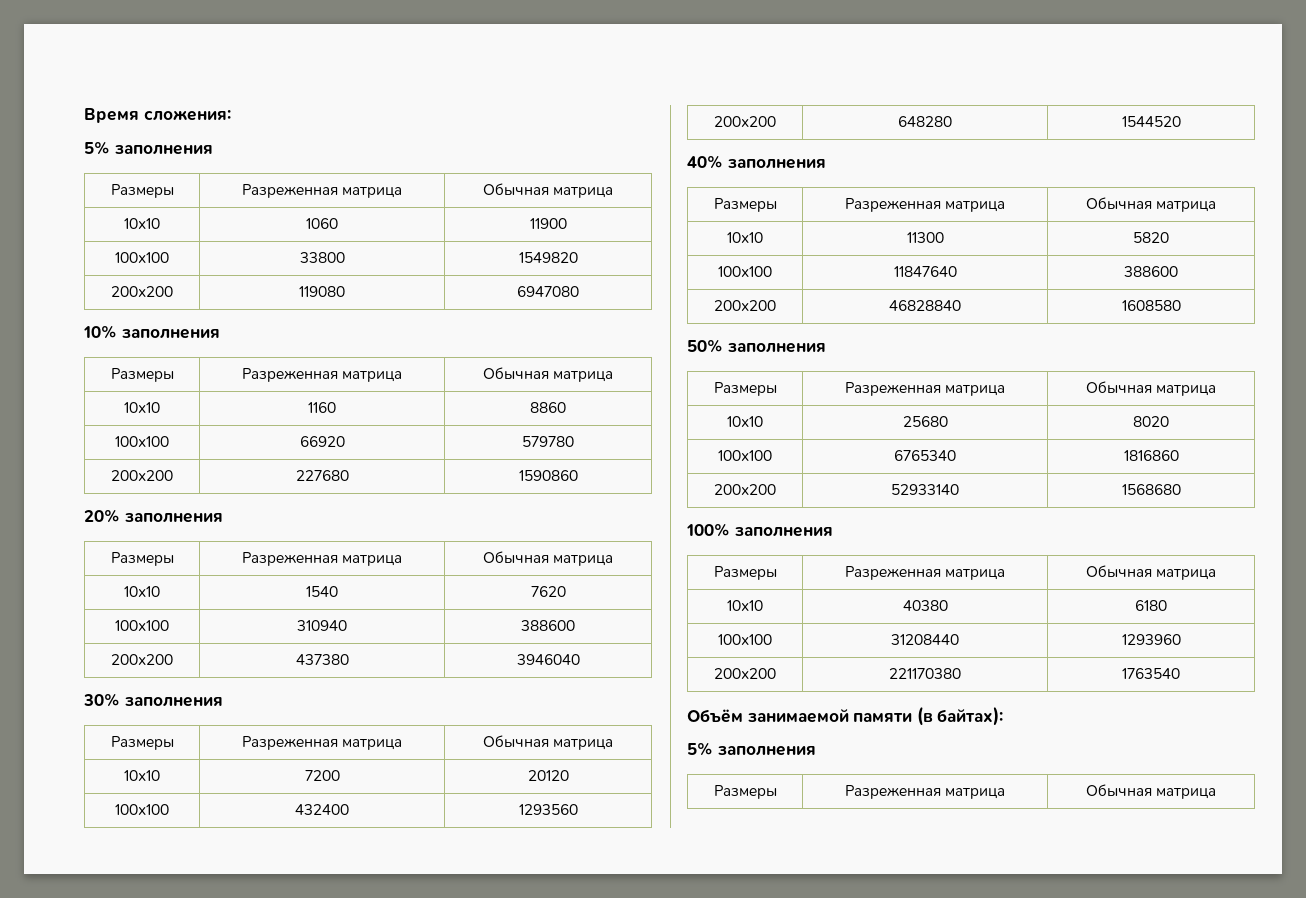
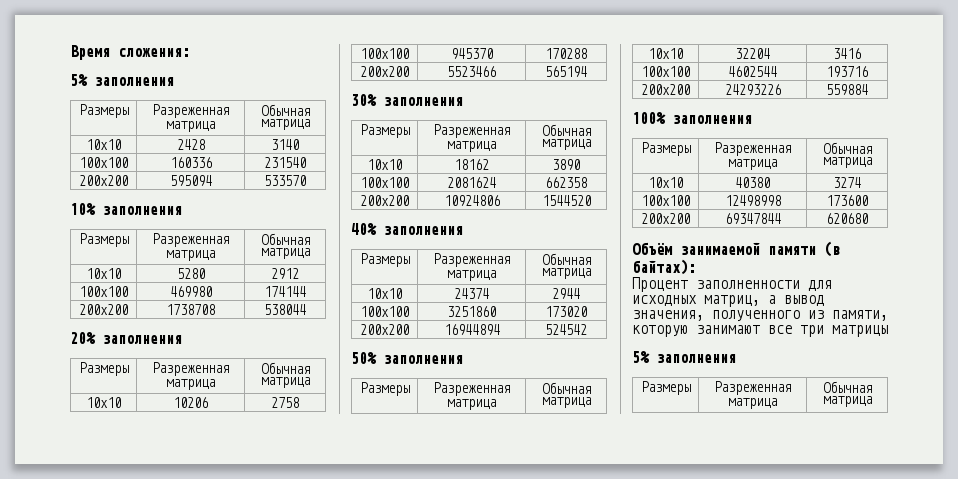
[306,218,338,229] [529,218,567,229] [115,252,169,263] [299,252,345,263] [518,252,578,263] [111,286,173,297] [299,286,345,297] [517,286,579,297] 1060 | 11900 // 100х100 | 33800 | 1549820 // 200х200 | 119080 | 6947080 -> [176,139,205,150] [271,139,299,150] [79,157,128,168] [169,157,212,168] [264,157,306,168] [79,175,128,186] [169,175,212,186] [264,175,306,186] 2428 | 3140 // 100х100 | 160336 | 231540 // 200х200 | 595094 | 533570
[308,402,336,413] [530,402,566,413] [115,436,169,447] [299,436,345,447] [522,436,574,447] [111,470,173,481] [295,470,349,481] [518,470,578,481] 1160 | 8860 // 100х100 | 66920 | 579780 // 200х200 | 227680 | 1590860 -> [176,268,205,279] [271,268,299,279] [79,286,128,297] [169,286,212,297] [264,286,306,297] [79,304,128,315] [166,304,215,315] [264,304,306,315] 5280 | 2912 // 100х100 | 469980 | 174144 // 200х200 | 1738708 | 538044
[306,586,338,597] [530,586,566,597] [115,620,169,631] [297,620,347,631] [521,620,575,631] [111,654,173,665] [295,654,349,665] [516,654,580,665] 1540 | 7620 // 100х100 | 310940 | 388600 // 200х200 | 437380 | 3946040 -> [173,397,208,408] [271,397,299,408] [360,48,409,59] [450,48,493,59] [545,48,587,59] [360,66,409,77] [447,66,496,77] [545,66,587,77] 10206 | 2758 // 100х100 | 945370 | 170288 // 200х200 | 5523466 | 565194
[304,770,340,781] [527,770,569,781] [115,804,169,815] [295,804,349,815] [518,804,578,815] [714,116,776,127] [898,116,952,127] 7200 | 20120 // 100х100 | 432400 | 1293560 // 200х200 | 648280 -> [454,159,489,170] [552,159,580,170] [360,177,409,188] [447,177,496,188] [545,177,587,188] [360,195,409,206] [443,195,500,206] 18162 | 3890 // 100х100 | 2081624 | 662358 // 200х200 | 10924806
[906,232,944,243] [1133,232,1169,243] [718,266,772,277] [893,266,957,277] [1124,266,1178,277] [714,300,776,311] [889,300,961,311] [1121,300,1181,311] 11300 | 5820 // 100х100 | 11847640 | 388600 // 200х200 | 46828840 | 1608580 -> [454,288,489,299] [552,288,580,299] [360,306,409,317] [447,306,496,317] [545,306,587,317] [360,324,409,335] [443,324,500,335] [545,324,587,335] 24374 | 2944 // 100х100 | 3251860 | 173020 // 200х200 | 16944894 | 524542
[902,416,948,427] [1133,416,1169,427] [718,450,772,461] [894,450,956,461] [1123,450,1179,461] [714,484,776,495] [891,484,959,495] [1121,484,1181,495] 25680 | 8020 // 100х100 | 6765340 | 1816860 // 200х200 | 52933140 | 1568680 -> [735,48,770,59] [833,48,861,59] [641,66,690,77] [728,66,777,77] [826,66,868,77] [641,84,690,95] [724,84,781,95] [826,84,868,95] 32204 | 3416 // 100х100 | 4602544 | 193716 // 200х200 | 24293226 | 559884
[1135,600,1167,611] [718,634,772,645] [891,634,959,645] [1121,634,1181,645] [714,668,776,679] [889,668,961,679] [1122,668,1180,679] 6180 // 100х100 | 31208440 | 1293960 // 200х200 | 221170380 | 1763540 -> [833,177,861,188] [641,195,690,206] [724,195,781,206] [826,195,868,206] [641,213,690,224] [724,213,781,224] [826,213,868,224] 3274 // 100х100 | 12498998 | 173600 // 200х200 | 69347844 | 620680
(1004, 716) none -> [632,277,832,292] [632,295,824,307] [632,310,888,322] [632,325,888,337] // Процент заполненности для исходных матриц, а вывод значения, полученного из памяти, которую занимают все три матрицы

